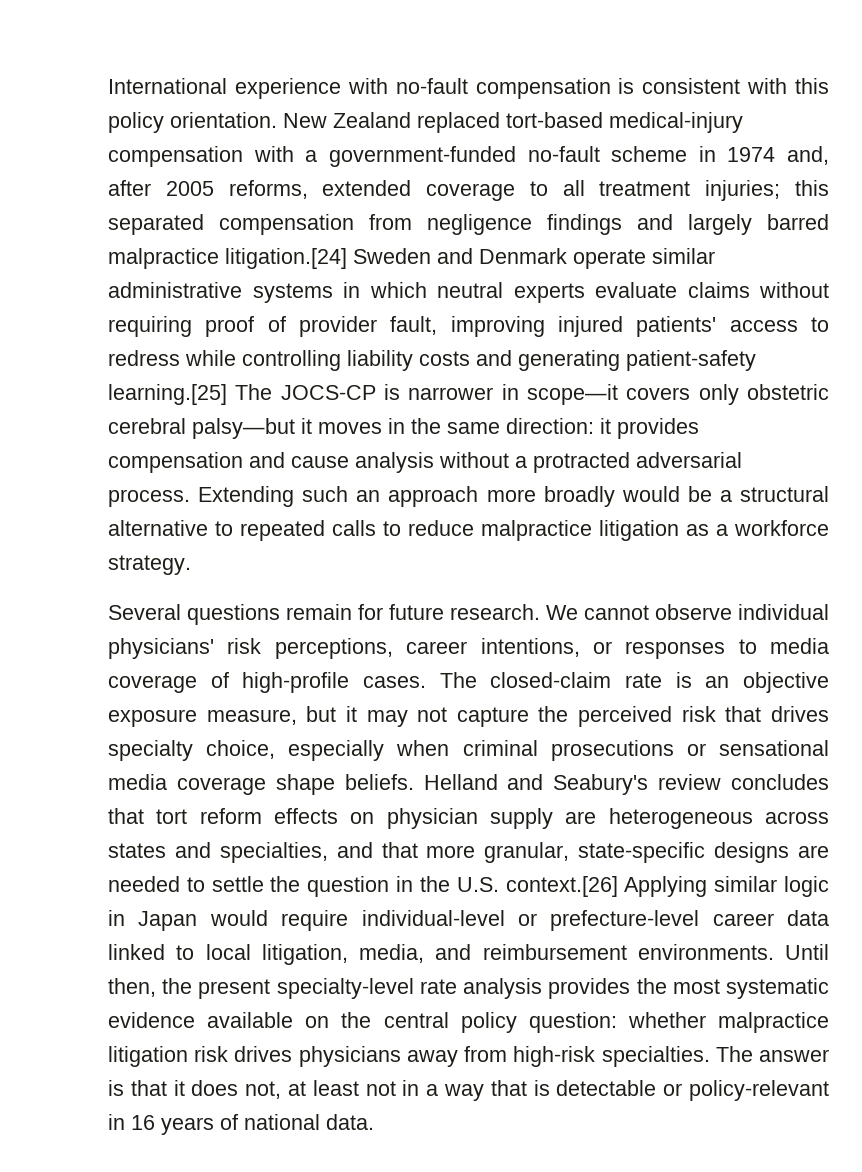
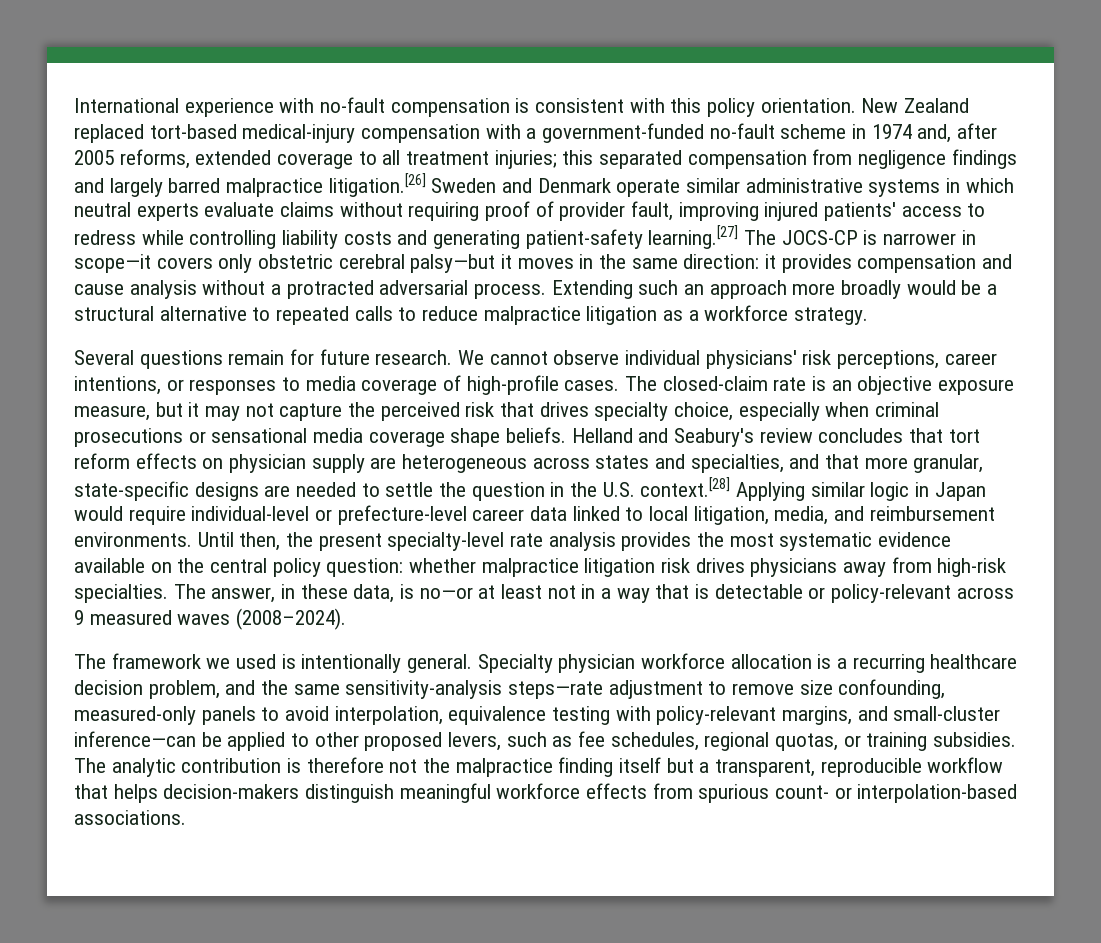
[225,248,347,269] litigation.[24] -> [328,173,426,197] litigation.[26]
[108,384,227,405] learning.[25] -> [648,225,739,249] learning.[27]
[505,876,618,897] context.[26] -> [640,477,731,497] context.[28]
[759,1049,829,1062] [108,1080,282,1099] answer is that it does not, -> [211,584,473,603] answer, in these data, is no—or
[108,1114,374,1135] in 16 years of national data. -> [956,587,1014,599] [74,608,347,630] [74,653,1018,673] [74,679,946,699] [74,706,1001,725] [74,731,1017,751] [74,757,1004,777] [74,783,1018,803] [74,810,186,825] across 9 measured waves (2008–2024). // The framework we used is intentionally general. Specialty physician workforce allocation is a recurring healthcare decision problem, and the same sensitivity-analysis steps—rate adjustment to remove size confounding, measured-only panels to avoid interpolation, equivalence testing with policy-relevant margins, and small-cluster inference—can be applied to other proposed levers, such as fee schedules, regional quotas, or training subsidies. The analytic contribution is therefore not the malpractice finding itself but a transparent, reproducible workflow that helps decision-makers distinguish meaningful workforce effects from spurious count- or interpolation-based associations.

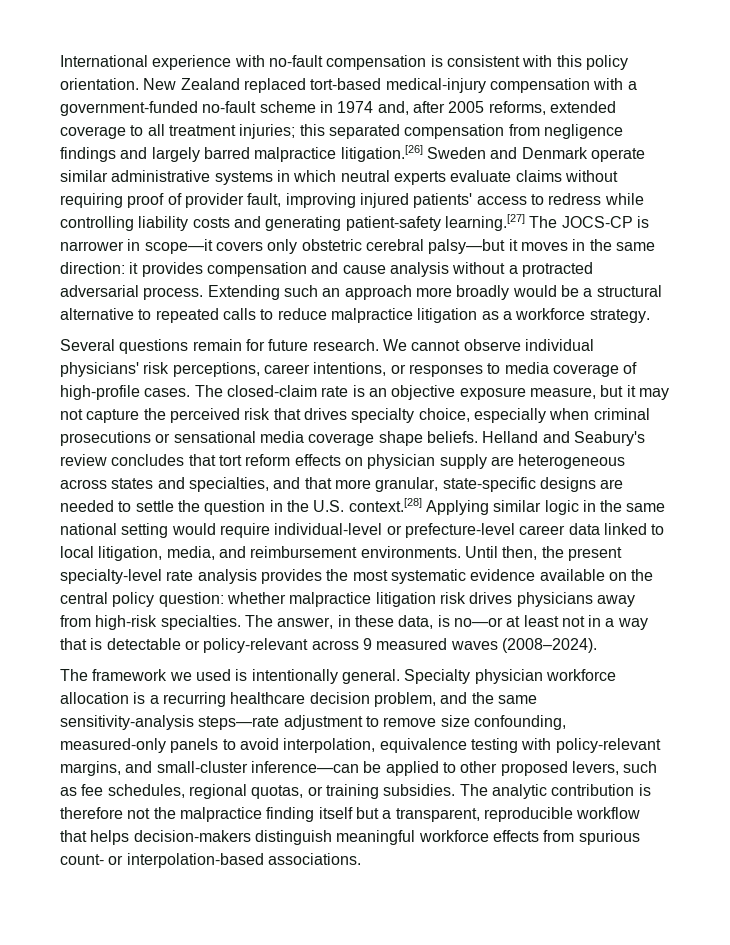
[934,482,986,501] Japan -> [600,500,666,512] [60,523,169,538] the same national setting

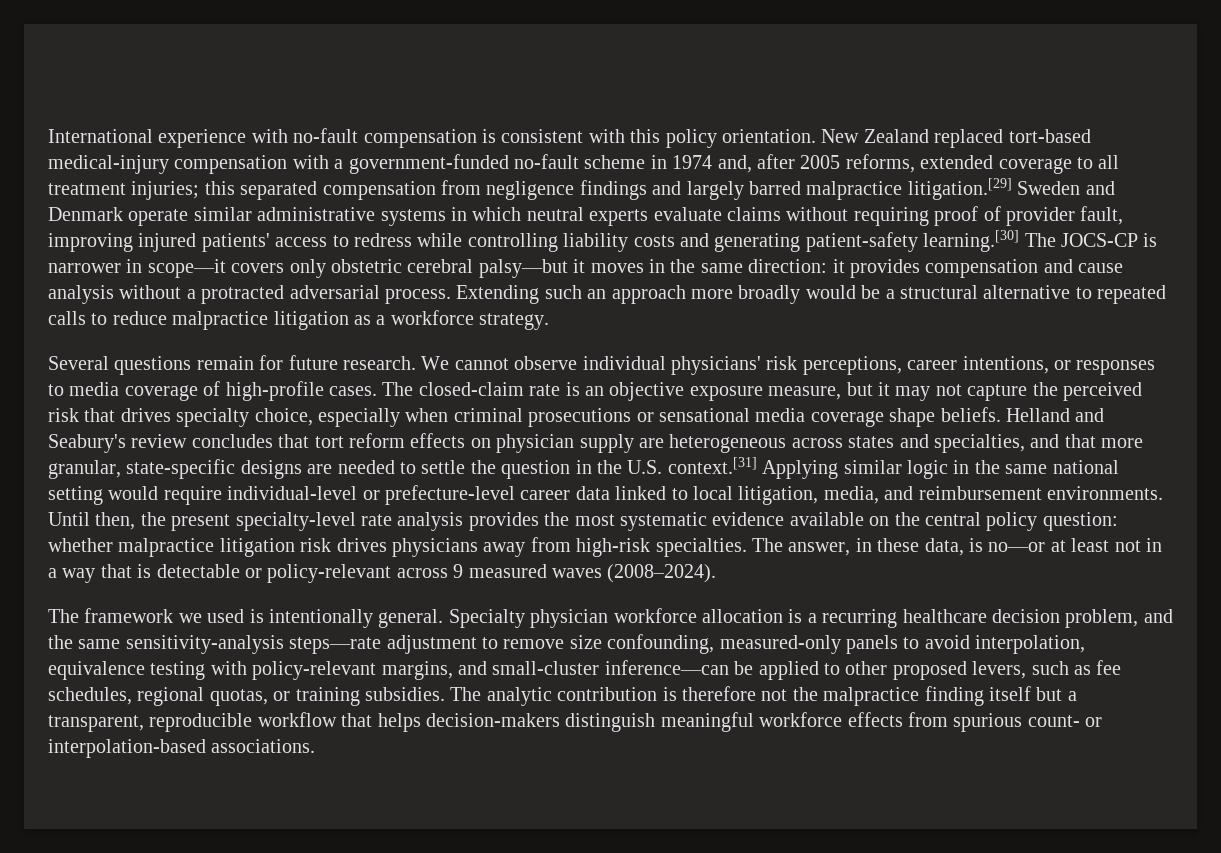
[340,145,423,162] litigation.[26] -> [907,178,1012,200] litigation.[29]
[444,214,525,231] learning.[27] -> [923,230,1020,252] learning.[30]
[348,498,422,512] context.[28] -> [667,457,757,474] context.[31]

